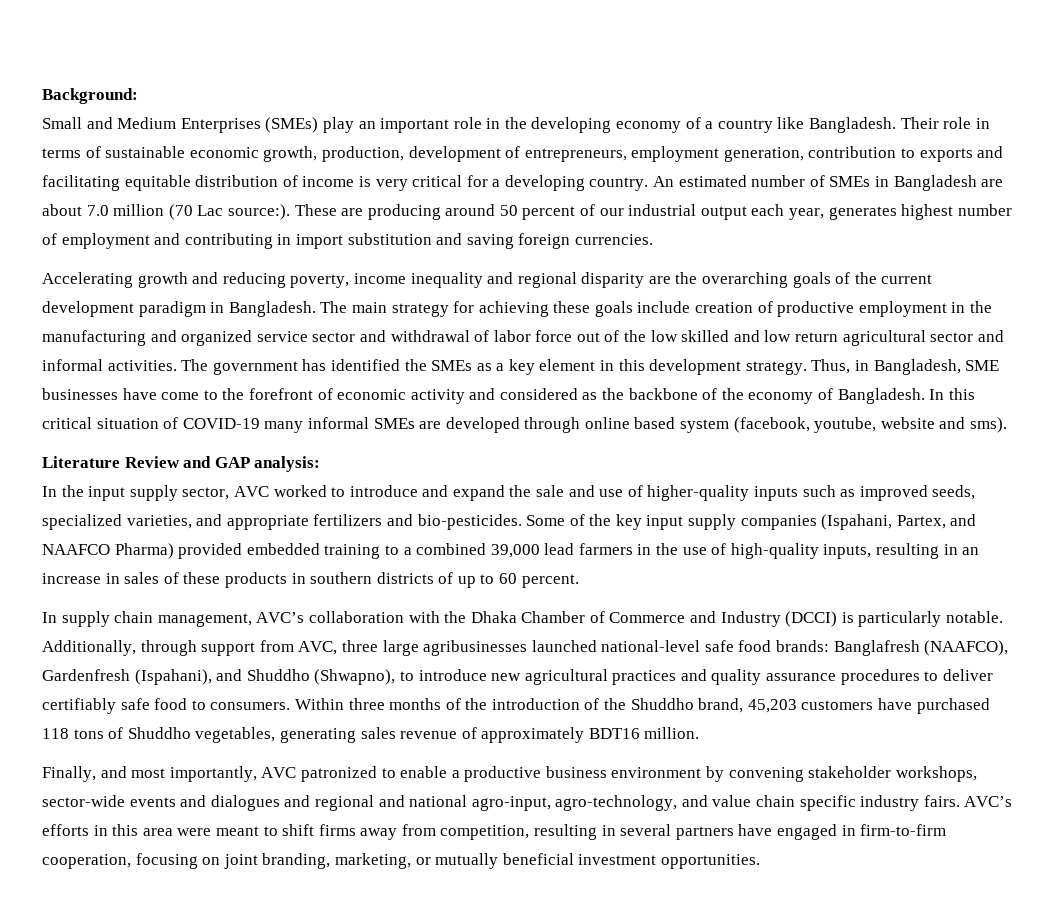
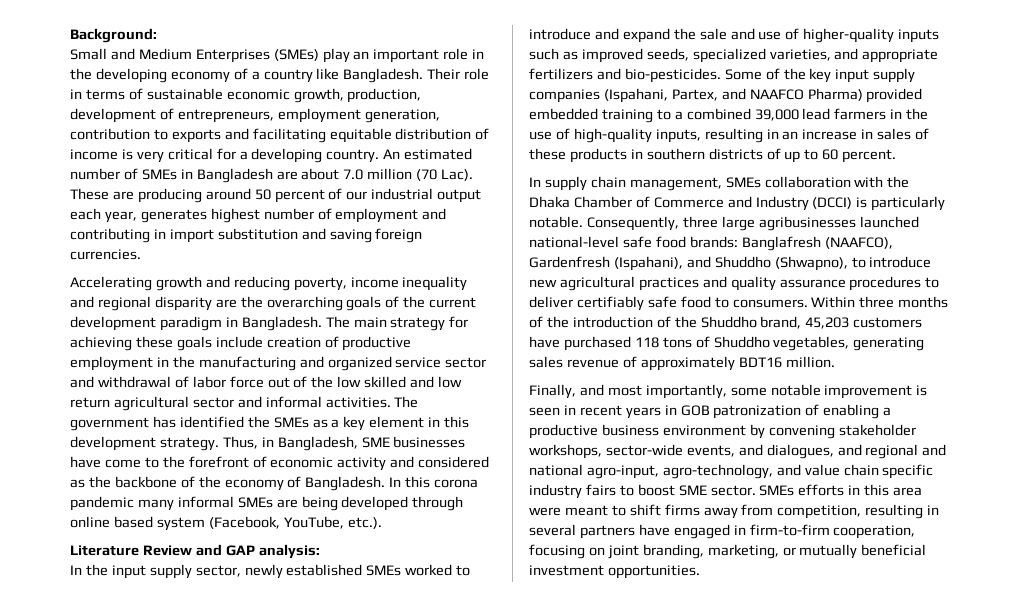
[197,204,290,220] Lac source:). -> [441,169,474,181] Lac).
[42,417,260,429] critical situation of COVID-19 -> [434,479,479,488] [70,496,134,511] corona pandemic
(442, 425) none -> [301,496,338,511] being
[733,417,1008,433] (facebook, youtube, website and sms). -> [208,516,382,529] (Facebook, YouTube, etc.).
[233,486,269,497] AVC -> [244,564,402,579] newly established SMEs
[256,612,305,623] AVC’s -> [725,177,761,188] SMEs
[42,640,338,656] Additionally, through support from AVC, -> [586,216,679,231] Consequently,
[261,766,448,782] AVC patronized to enable -> [730,384,928,399] [529,404,880,419] some notable improvement is seen in recent years in GOB patronization of enabling
[129,795,280,811] events and dialogues -> [686,444,834,459] events, and dialogues,
[923,795,1013,807] fairs. AVC’s -> [585,484,795,496] fairs to boost SME sector. SMEs

